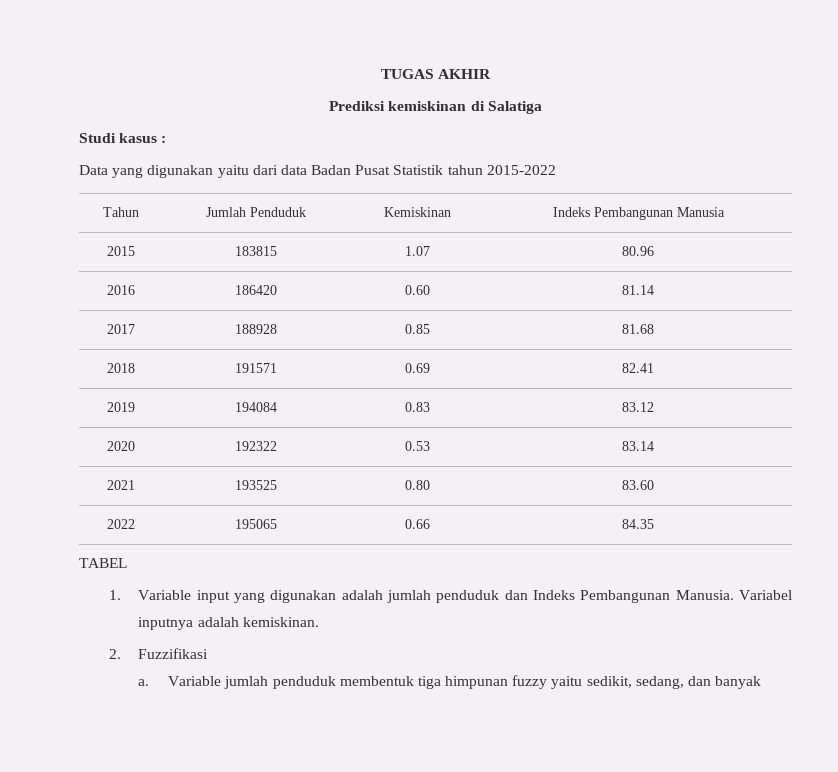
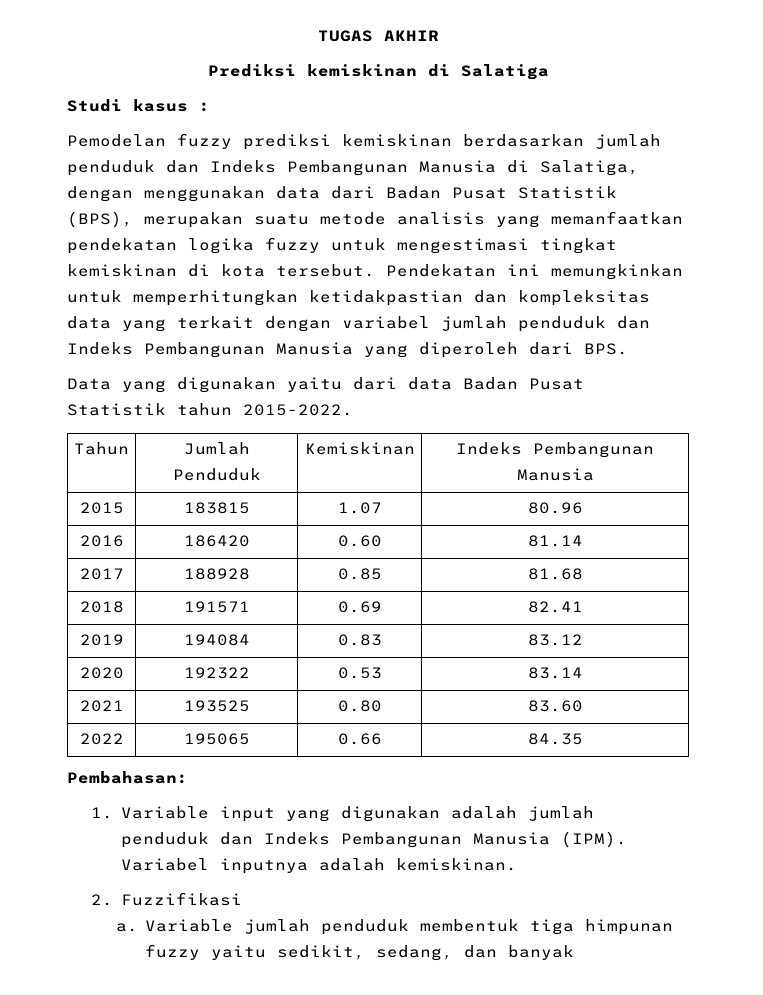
(167, 139) none -> [67,133,661,150] [67,160,639,176] [67,186,617,202] [67,211,683,228] [67,237,617,254] [67,264,683,280] [67,290,650,306] [67,316,650,332] [67,342,628,358] // Pemodelan fuzzy prediksi kemiskinan berdasarkan jumlah penduduk dan Indeks Pembangunan Manusia di Salatiga, dengan menggunakan data dari Badan Pusat Statistik (BPS), merupakan suatu metode analisis yang memanfaatkan pendekatan logika fuzzy untuk mengestimasi tingkat kemiskinan di kota tersebut. Pendekatan ini memungkinkan untuk memperhitungkan ketidakpastian dan kompleksitas data yang terkait dengan variabel jumlah penduduk dan Indeks Pembangunan Manusia yang diperoleh dari BPS.
[486,165,556,175] 2015-2022 -> [243,404,353,416] 2015-2022.
[79,558,127,568] TABEL -> [67,771,188,784] Pembahasan:
[675,590,734,600] Manusia. -> [472,831,627,848] Manusia (IPM).

